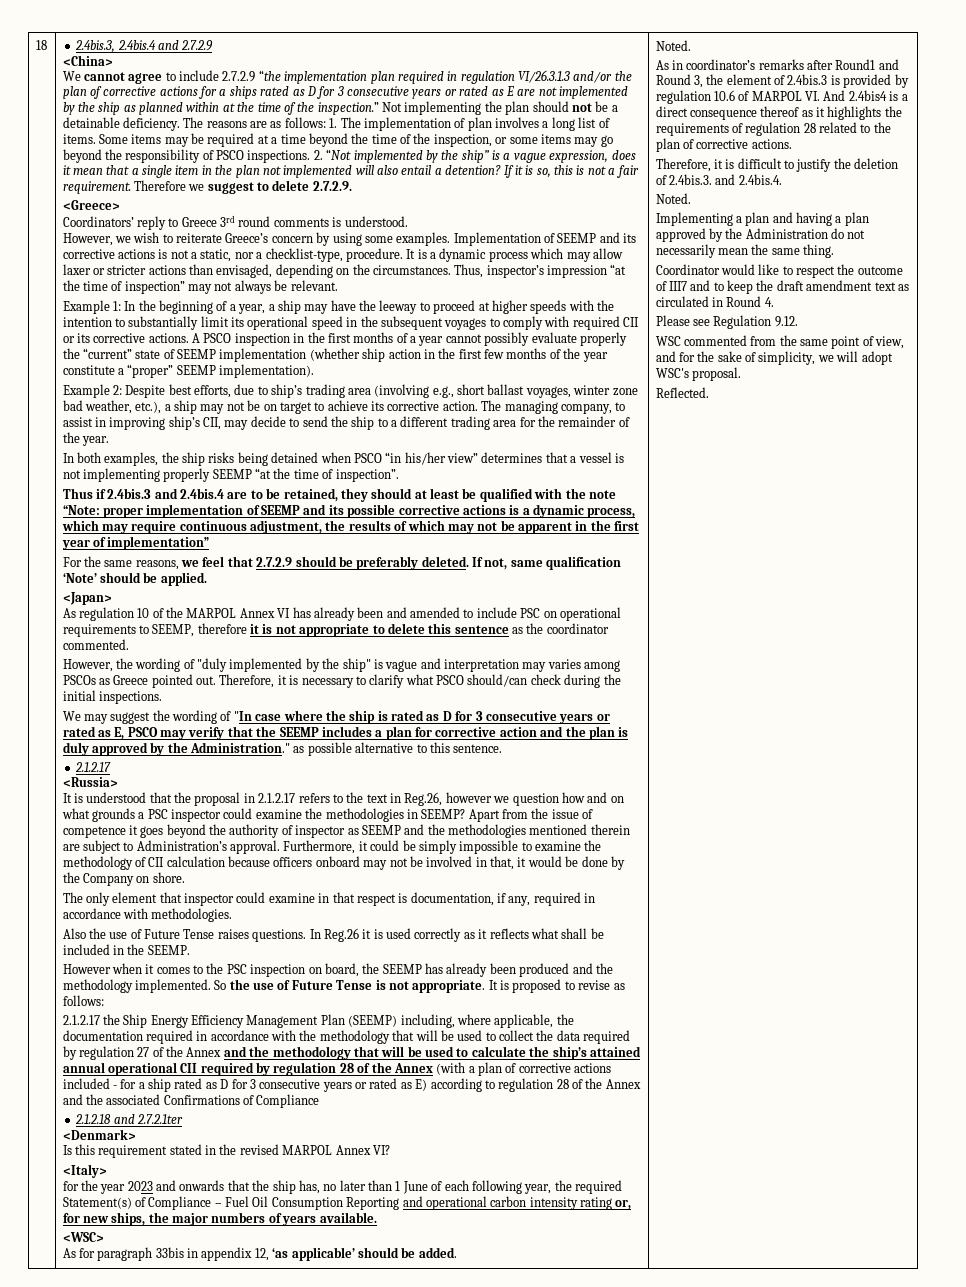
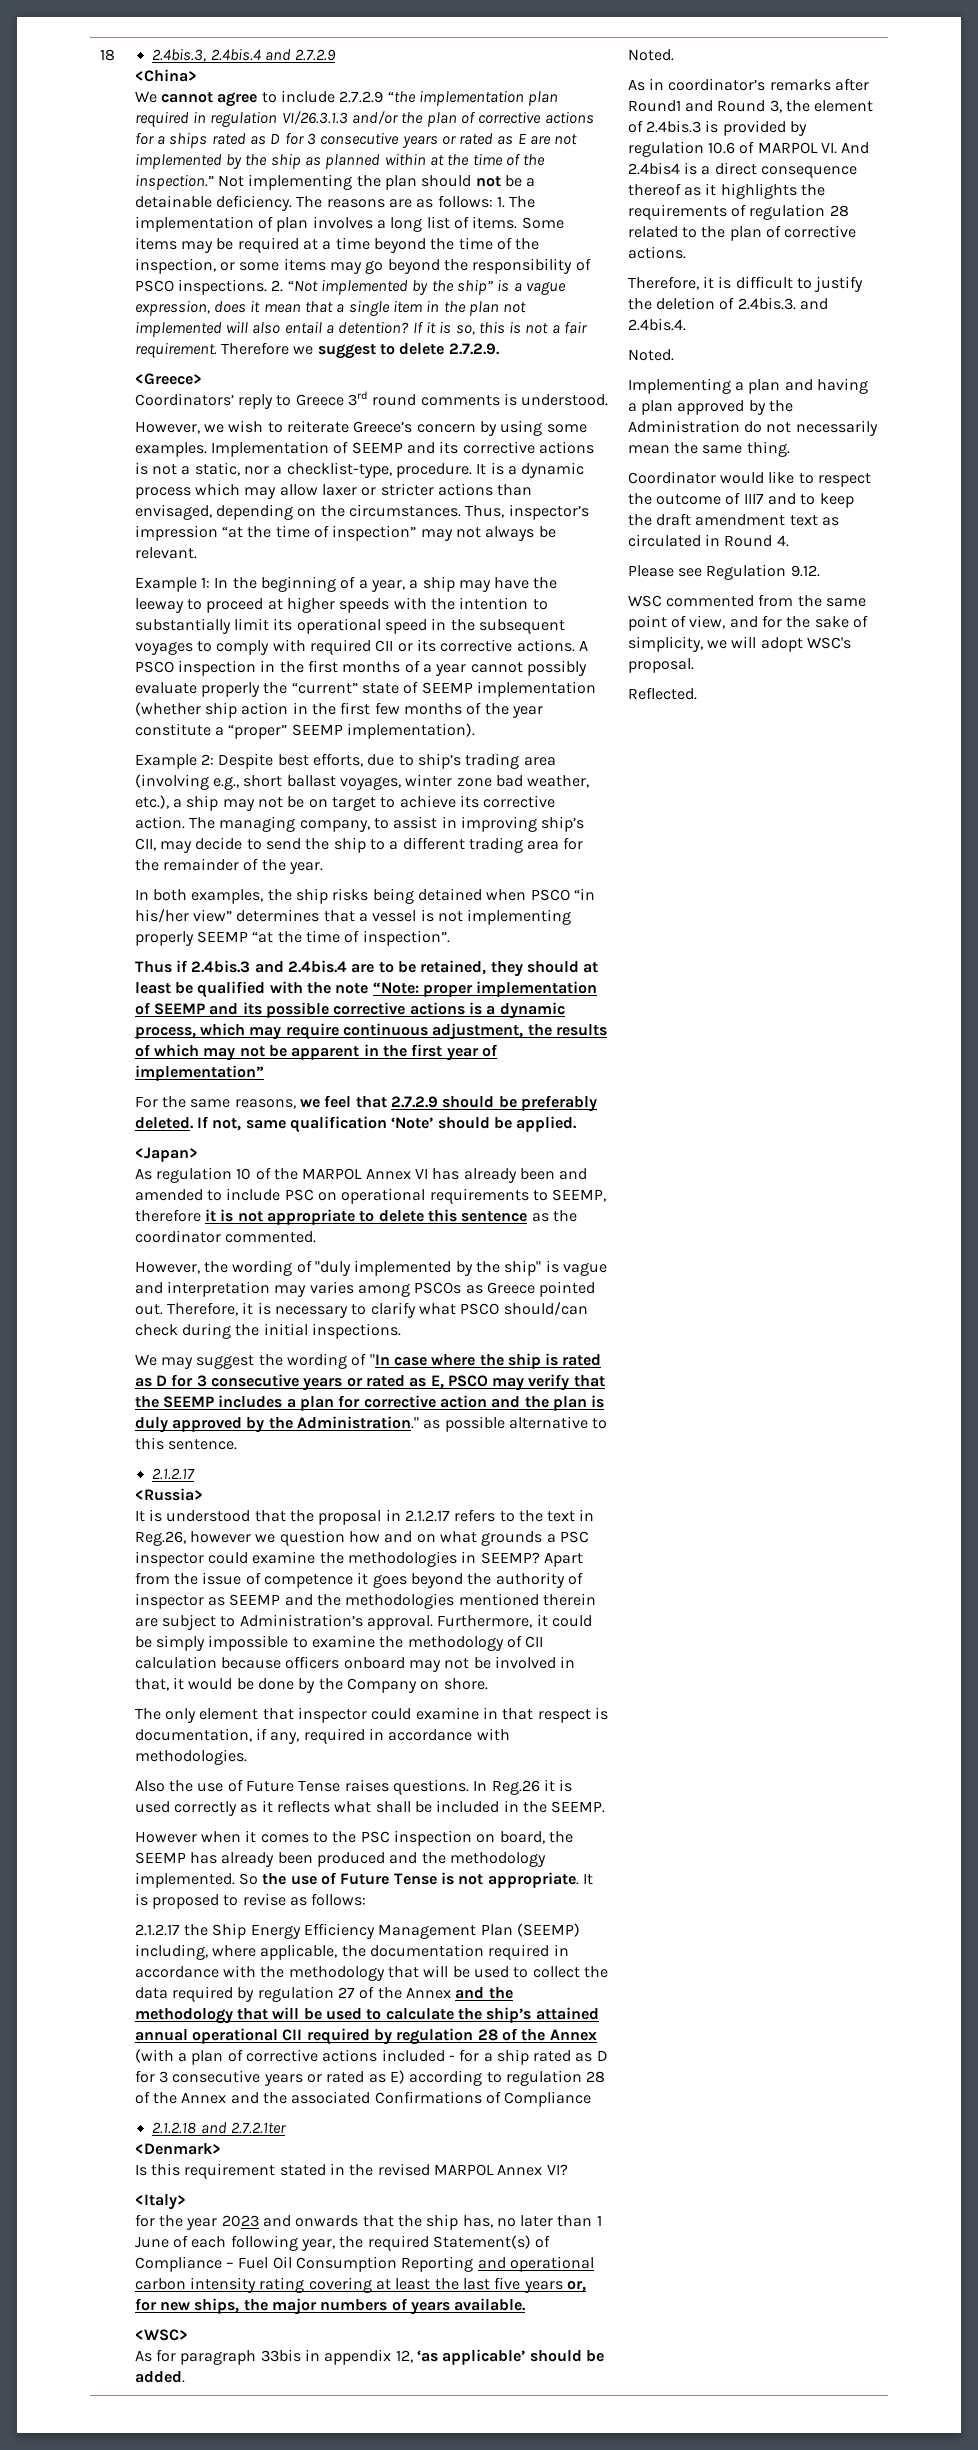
(613, 1203) none -> [308,2277,563,2293] covering at least the last five years

